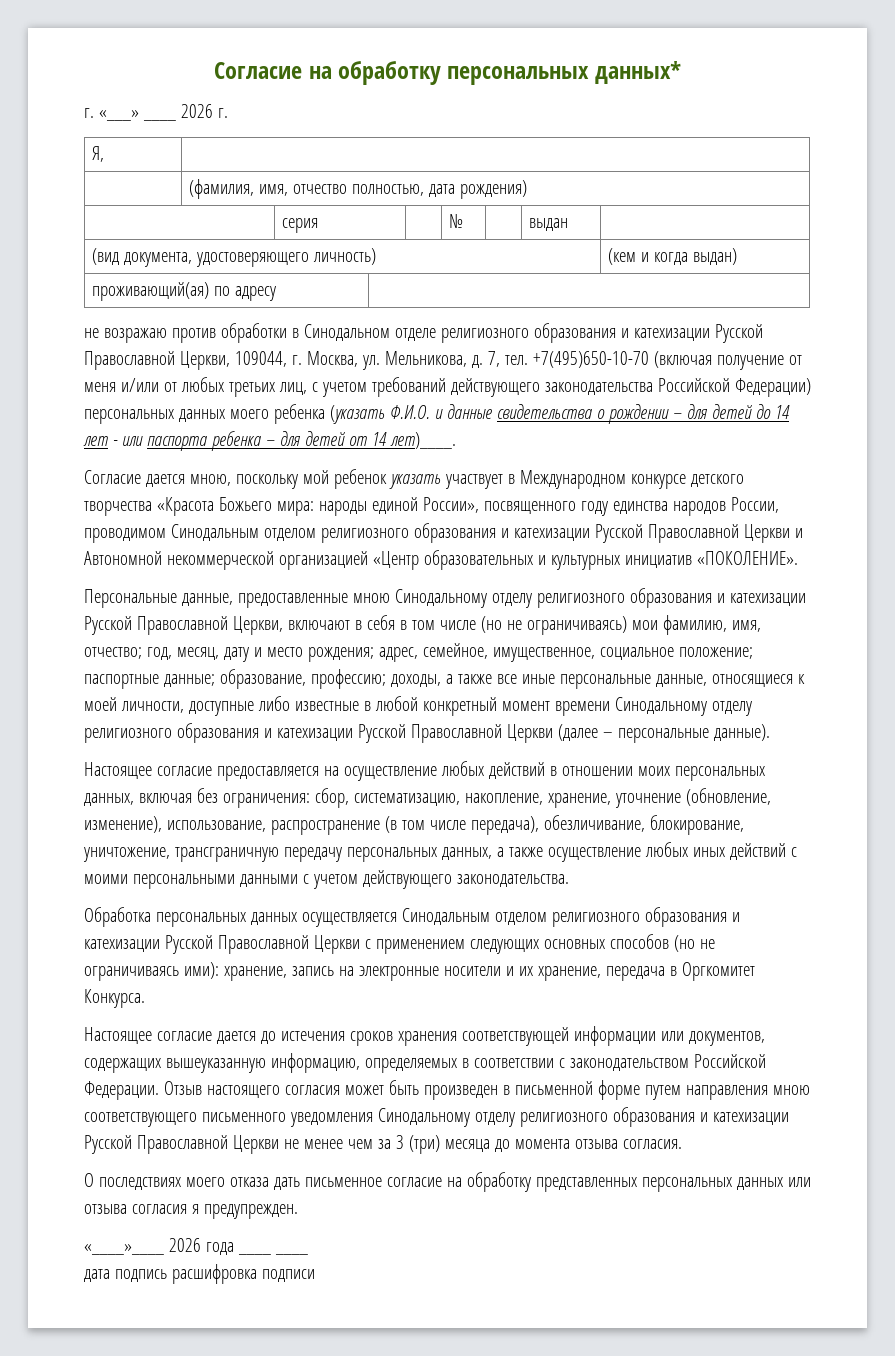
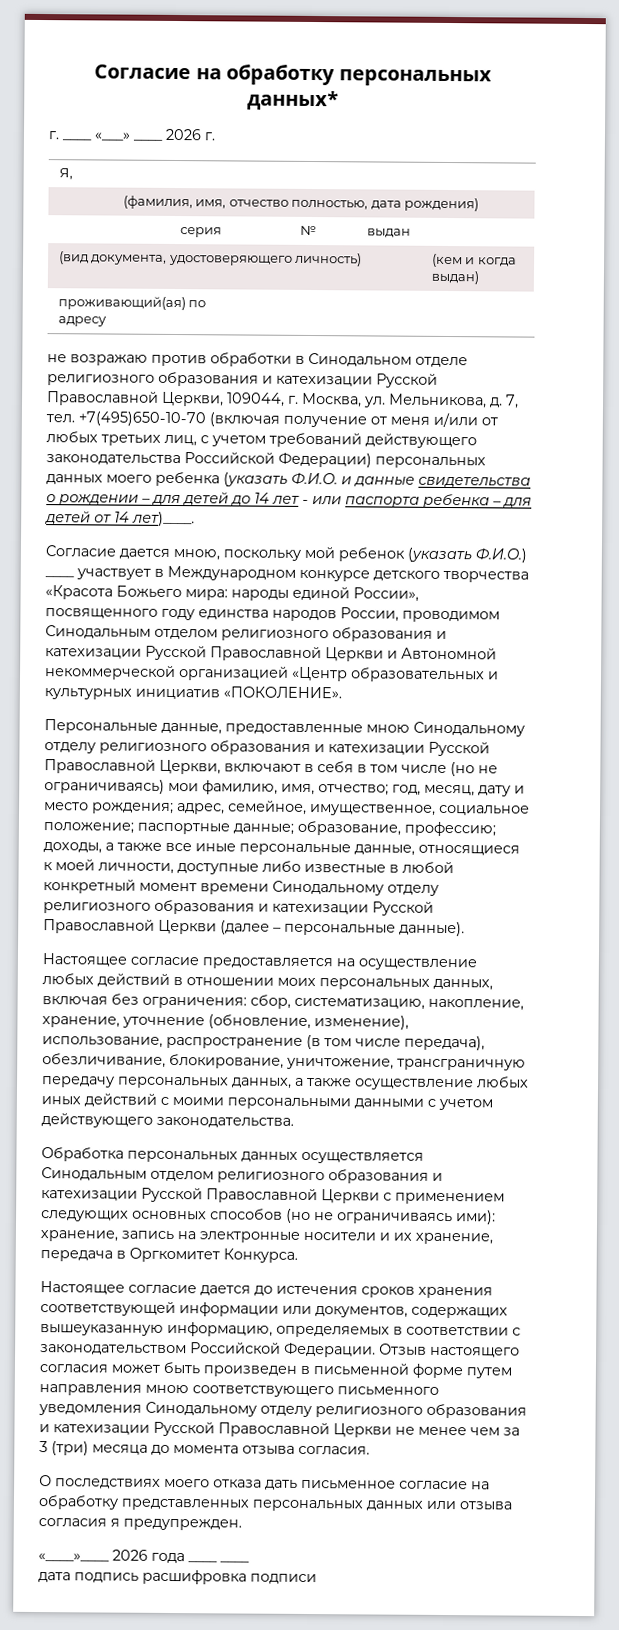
(94, 113) none -> [62,139,92,141] ____
[388,474,441,489] указать -> [407,547,527,563] [45,576,75,578] (указать Ф.И.О.) ____

